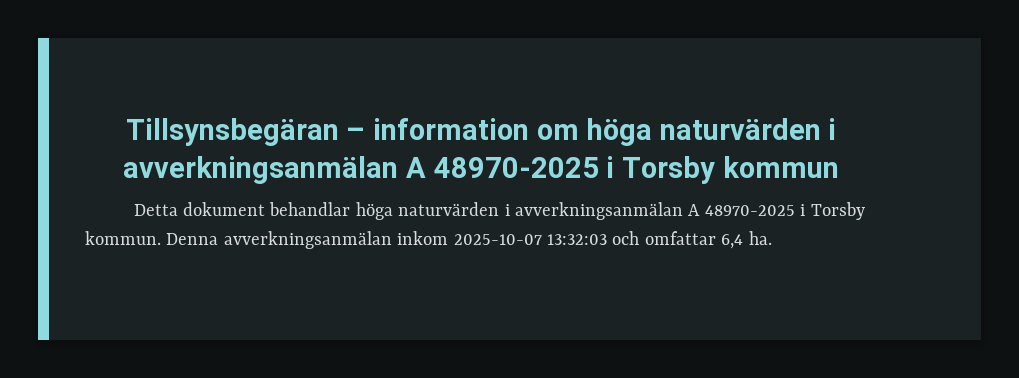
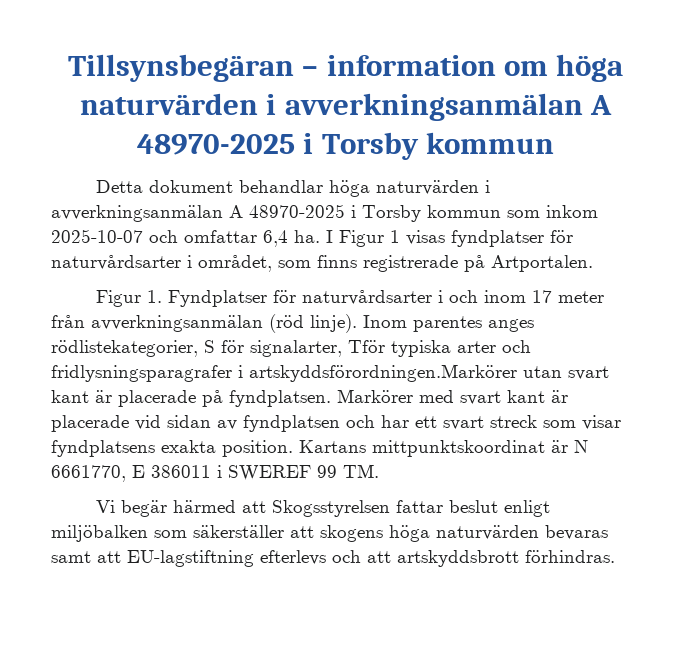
[85,231,392,249] kommun. Denna avverkningsanmälan -> [427,205,540,218] kommun som
[547,234,607,245] 13:32:03 -> (143, 236) none
(772, 238) none -> [326,230,573,247] [51,255,593,272] [95,290,604,307] [51,314,534,333] [51,340,531,357] [51,364,609,382] [51,389,568,407] [51,415,621,432] [51,440,588,457] [51,464,379,482] [95,500,550,517] [51,525,608,542] [51,550,615,567] I Figur 1 visas fyndplatser för naturvårdsarter i området, som finns registrerade på Artportalen. // Figur 1. Fyndplatser för naturvårdsarter i och inom 17 meter från avverkningsanmälan (röd linje). Inom parentes anges rödlistekategorier, S för signalarter, Tför typiska arter och fridlysningsparagrafer i artskyddsförordningen.Markörer utan svart kant är placerade på fyndplatsen. Markörer med svart kant är placerade vid sidan av fyndplatsen och har ett svart streck som visar fyndplatsens exakta position. Kartans mittpunktskoordinat är N 6661770, E 386011 i SWEREF 99 TM. // Vi begär härmed att Skogsstyrelsen fattar beslut enligt miljöbalken som säkerställer att skogens höga naturvärden bevaras samt att EU-lagstiftning efterlevs och att artskyddsbrott förhindras.

